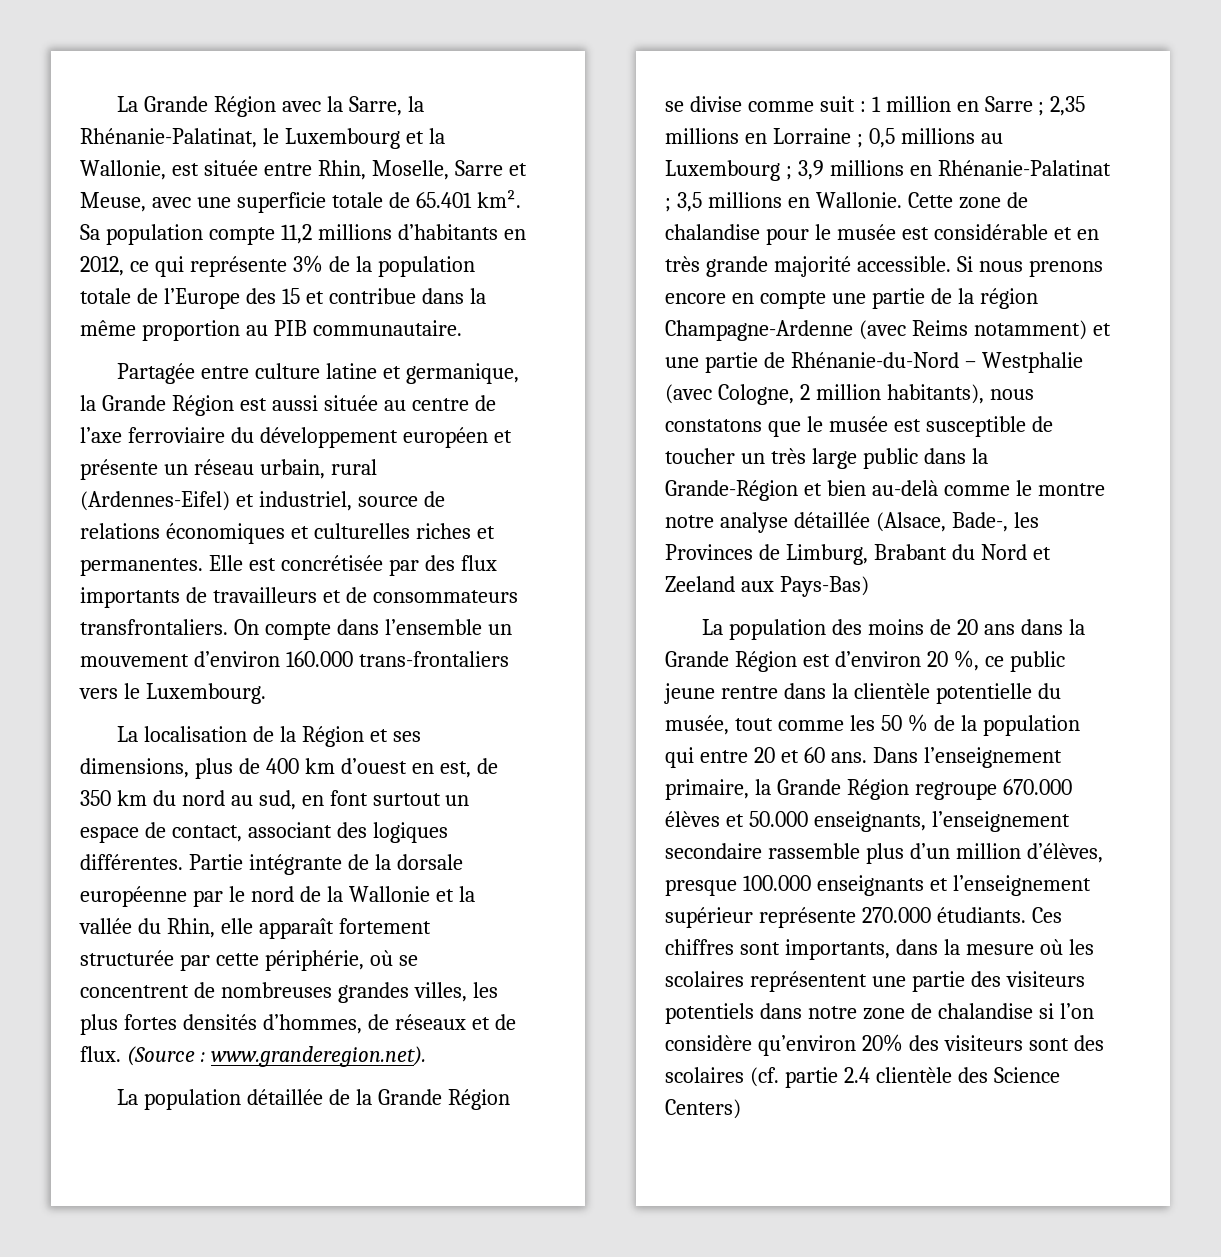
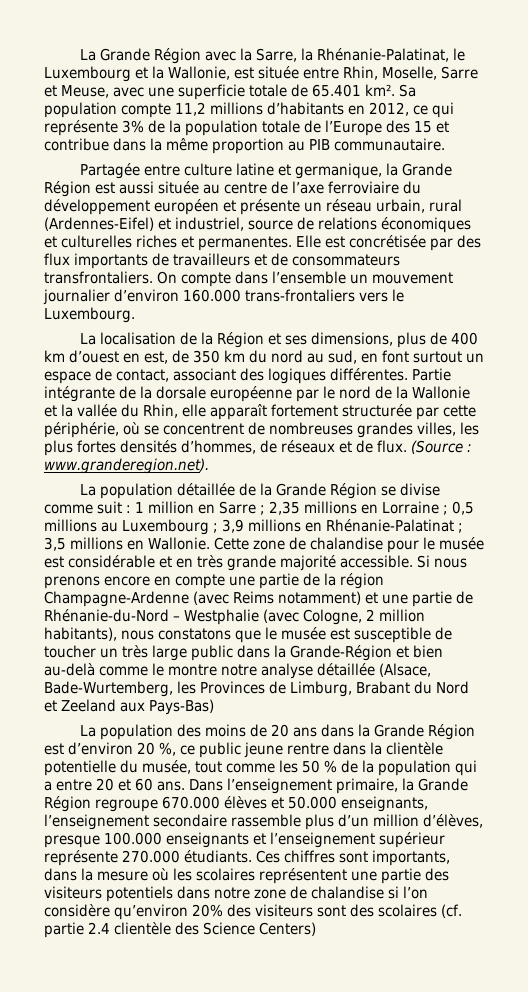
(189, 660) none -> [43,289,110,305] journalier
[951,512,1008,532] Bade-, -> [44,681,173,697] Bade-Wurtemberg,
(694, 757) none -> [44,781,52,791] a

